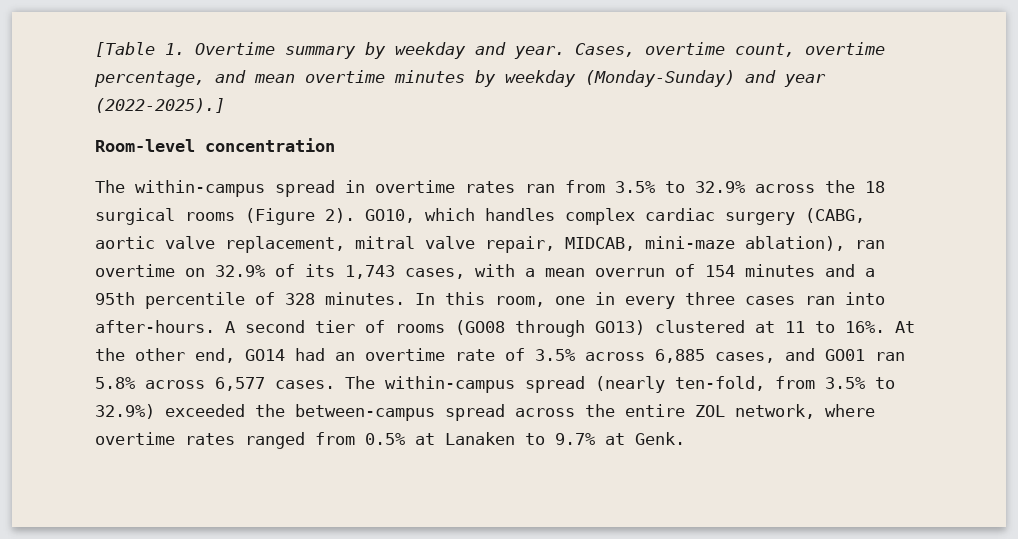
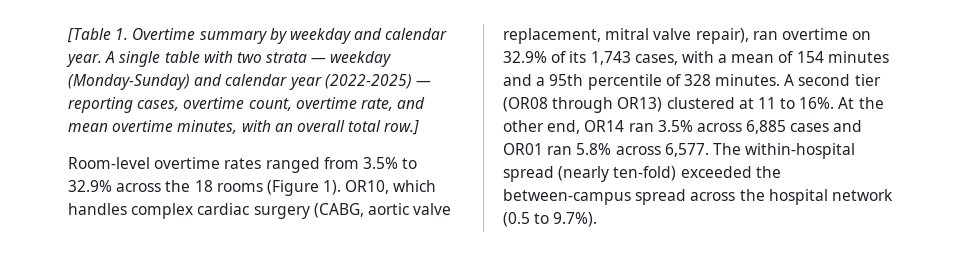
[514,43,635,59] year. Cases, -> [385,28,448,40] [66,51,392,67] [68,74,431,90] [68,97,180,113] calendar year. A single table with two strata — weekday (Monday-Sunday) and calendar year (2022-2025) — reporting cases,
[94,71,205,87] percentage, -> [360,98,393,111] rate,
[394,70,826,87] [95,98,225,113] [95,138,335,152] [95,180,555,197] minutes by weekday (Monday-Sunday) and year (2022-2025).] // Room-level concentration // The within-campus spread in overtime rates ran -> [177,120,420,135] [68,157,320,173] minutes, with an overall total row.] // Room-level overtime rates ranged
[95,208,175,225] surgical -> (213, 186) none
[325,208,415,223] 2). GO10, -> [323,180,390,195] 1). OR10,
[485,236,845,253] repair, MIDCAB, mini-maze ablation), -> [695,28,749,44] repair),
[595,268,665,277] overrun -> (775, 58) none
[415,292,885,309] [95,320,645,337] In this room, one in every three cases ran into after-hours. A second tier of rooms (GO08 through GO13) -> [784,74,881,86] [503,97,663,113] A second tier (OR08 through OR13)
[245,348,905,363] [95,376,895,393] [95,404,155,419] GO14 had an overtime rate of 3.5% across 6,885 cases, and GO01 ran 5.8% across 6,577 cases. The within-campus spread (nearly ten-fold, from 3.5% to 32.9%) -> [584,120,863,134] [503,143,856,159] [503,166,677,182] OR14 ran 3.5% across 6,885 cases and OR01 ran 5.8% across 6,577. The within-hospital spread (nearly ten-fold)
[625,404,875,419] [95,432,685,449] entire ZOL network, where overtime rates ranged from 0.5% at Lanaken to 9.7% at Genk. -> [768,189,893,205] [503,212,598,227] hospital network (0.5 to 9.7%).

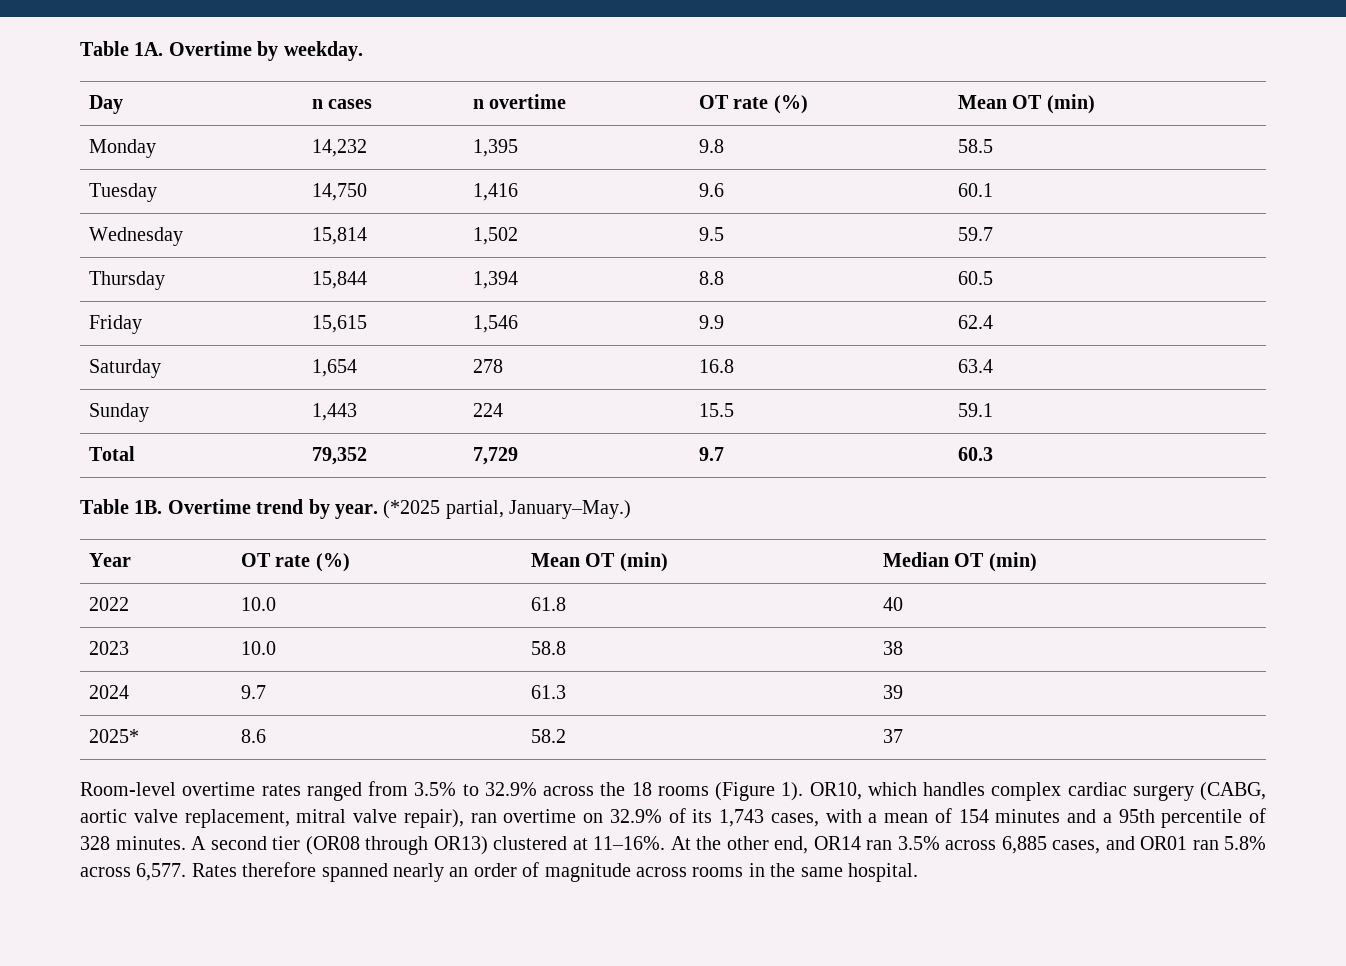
[67,28,448,44] [66,51,392,67] [68,74,431,90] [68,97,426,113] [68,120,420,135] [Table 1. Overtime summary by weekday and calendar year. A single table with two strata — weekday (Monday-Sunday) and calendar year (2022-2025) — reporting cases, overtime count, overtime rate, and mean overtime minutes, with an overall total row.] -> [80,41,363,61] [88,95,123,114] [311,99,373,109] [472,94,567,109] [698,95,808,114] [957,94,1095,114] [88,139,156,158] [311,139,367,157] [472,139,518,157] [698,139,724,153] [957,139,993,153] [88,183,157,202] [311,183,367,201] [472,183,518,201] [698,183,724,197] [957,183,993,197] [88,227,183,246] [311,227,367,245] [472,227,518,245] [698,227,724,241] [957,227,993,241] [88,271,165,290] [311,271,367,289] [472,271,518,289] [698,271,724,285] [957,271,993,285] [88,315,142,334] [311,315,367,333] [472,315,518,333] [698,315,724,329] [957,315,993,329] [88,359,161,378] [311,359,357,377] [472,359,503,373] [698,359,734,373] [957,359,993,373] [88,403,149,422] [311,403,357,421] [472,403,503,417] [698,403,734,417] [957,403,993,417] [88,446,135,461] [311,447,367,465] [472,447,518,465] [698,447,724,461] [957,447,993,461] [80,499,632,519] [88,553,131,567] [240,553,350,572] [530,552,668,572] [882,552,1037,572] [88,597,129,611] [240,597,276,611] [530,597,566,611] [882,597,903,611] [88,641,129,655] [240,641,276,655] [530,641,566,655] [882,641,903,655] [88,685,129,699] [240,685,266,699] [530,685,566,699] [882,685,903,699] [88,729,139,743] [240,729,266,743] [530,729,566,743] [882,729,903,743] Table 1A. Overtime by weekday. // Day | n cases | n overtime | OT rate (%) | Mean OT (min) // Monday | 14,232 | 1,395 | 9.8 | 58.5 // Tuesday | 14,750 | 1,416 | 9.6 | 60.1 // Wednesday | 15,814 | 1,502 | 9.5 | 59.7 // Thursday | 15,844 | 1,394 | 8.8 | 60.5 // Friday | 15,615 | 1,546 | 9.9 | 62.4 // Saturday | 1,654 | 278 | 16.8 | 63.4 // Sunday | 1,443 | 224 | 15.5 | 59.1 // Total | 79,352 | 7,729 | 9.7 | 60.3 // Table 1B. Overtime trend by year. (*2025 partial, January–May.) // Year | OT rate (%) | Mean OT (min) | Median OT (min) // 2022 | 10.0 | 61.8 | 40 // 2023 | 10.0 | 58.8 | 38 // 2024 | 9.7 | 61.3 | 39 // 2025* | 8.6 | 58.2 | 37
[757,97,835,109] 11 to 16%. -> [593,836,665,850] 11–16%.
[790,123,830,132] cases -> [1052,840,1100,854] cases,
[712,143,856,159] [503,166,781,182] [503,189,893,205] [503,212,598,227] The within-hospital spread (nearly ten-fold) exceeded the between-campus spread across the hospital network (0.5 to 9.7%). -> [191,862,918,882] Rates therefore spanned nearly an order of magnitude across rooms in the same hospital.

